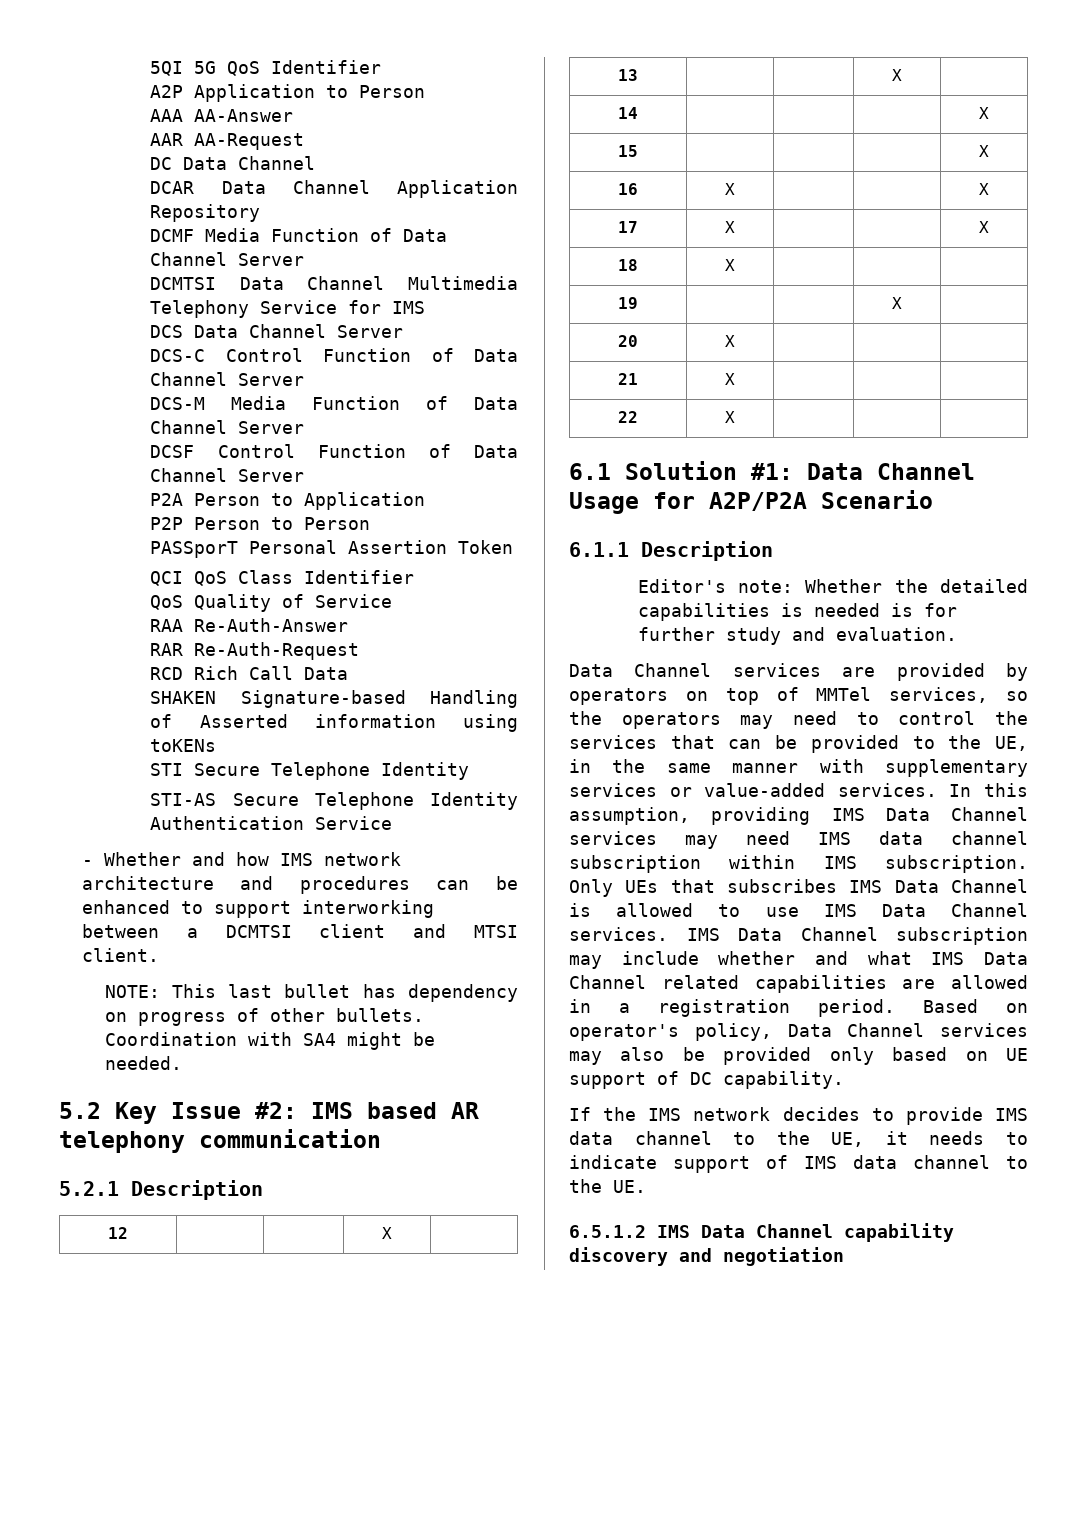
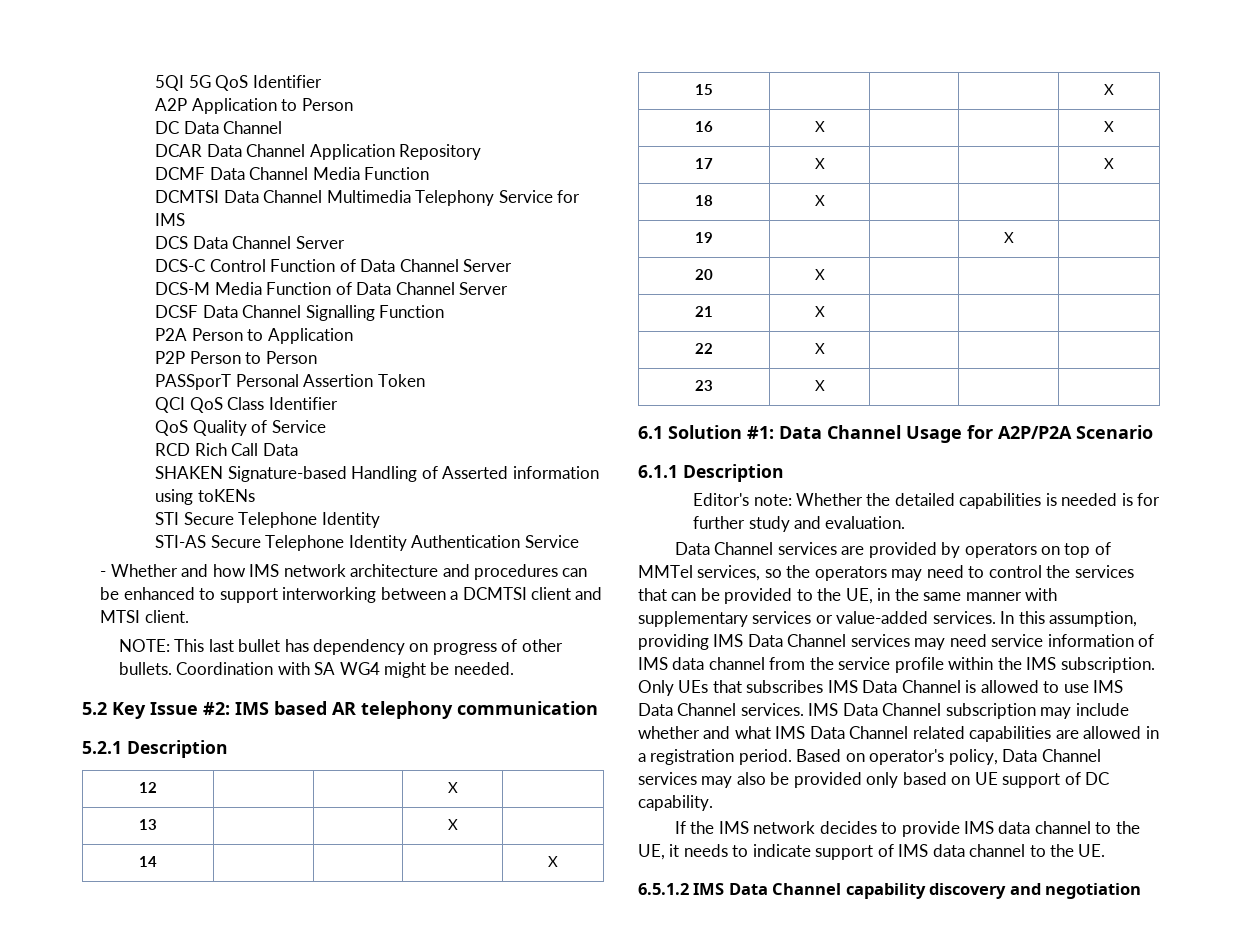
[150,109,294,122] [150,133,305,150] // AAA AA-Answer // AAR AA-Request -> (353, 104) none
[205,228,448,242] [150,252,305,266] Media Function of Data Channel Server -> [209,167,430,180] Data Channel Media Function
[217,444,518,458] [150,468,305,482] Control Function of Data Channel Server -> [202,305,445,321] Data Channel Signalling Function
[150,618,349,632] [150,642,360,660] // RAA Re-Auth-Answer // RAR Re-Auth-Request -> (326, 426) none
[302,1033,336,1046] SA4 -> [314,662,380,675] SA WG4
(735, 417) none -> [695,380,713,391] [814,380,825,391] // 23 | X | | |
[818,831,1028,845] [569,855,796,873] IMS data channel subscription within -> [991,634,1155,647] [638,657,1022,673] service information of IMS data channel from the service profile within the

